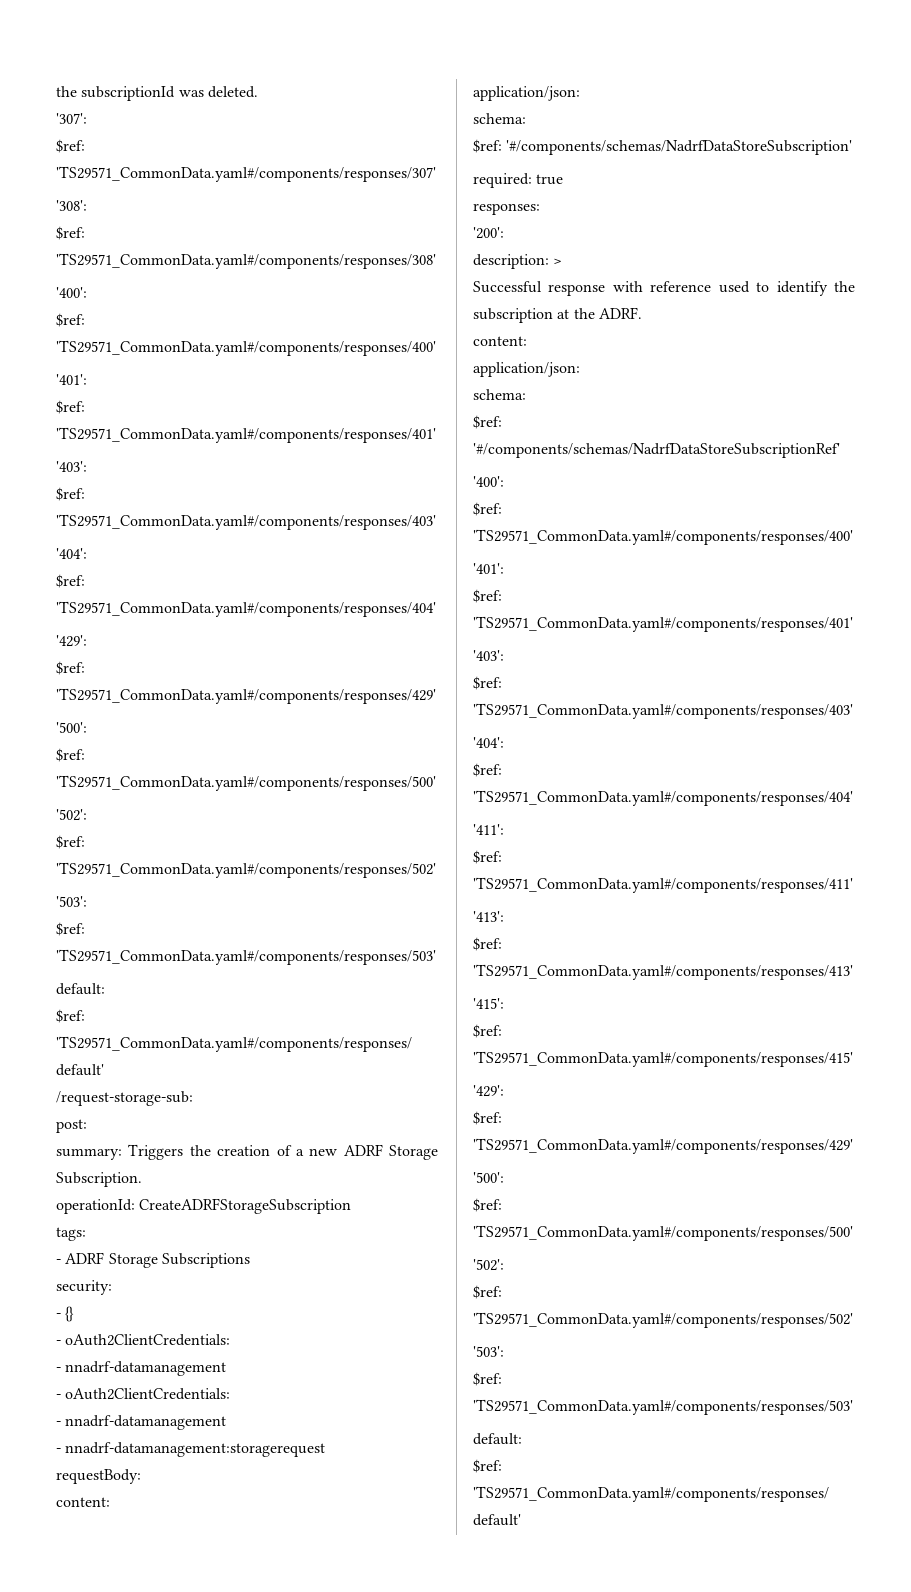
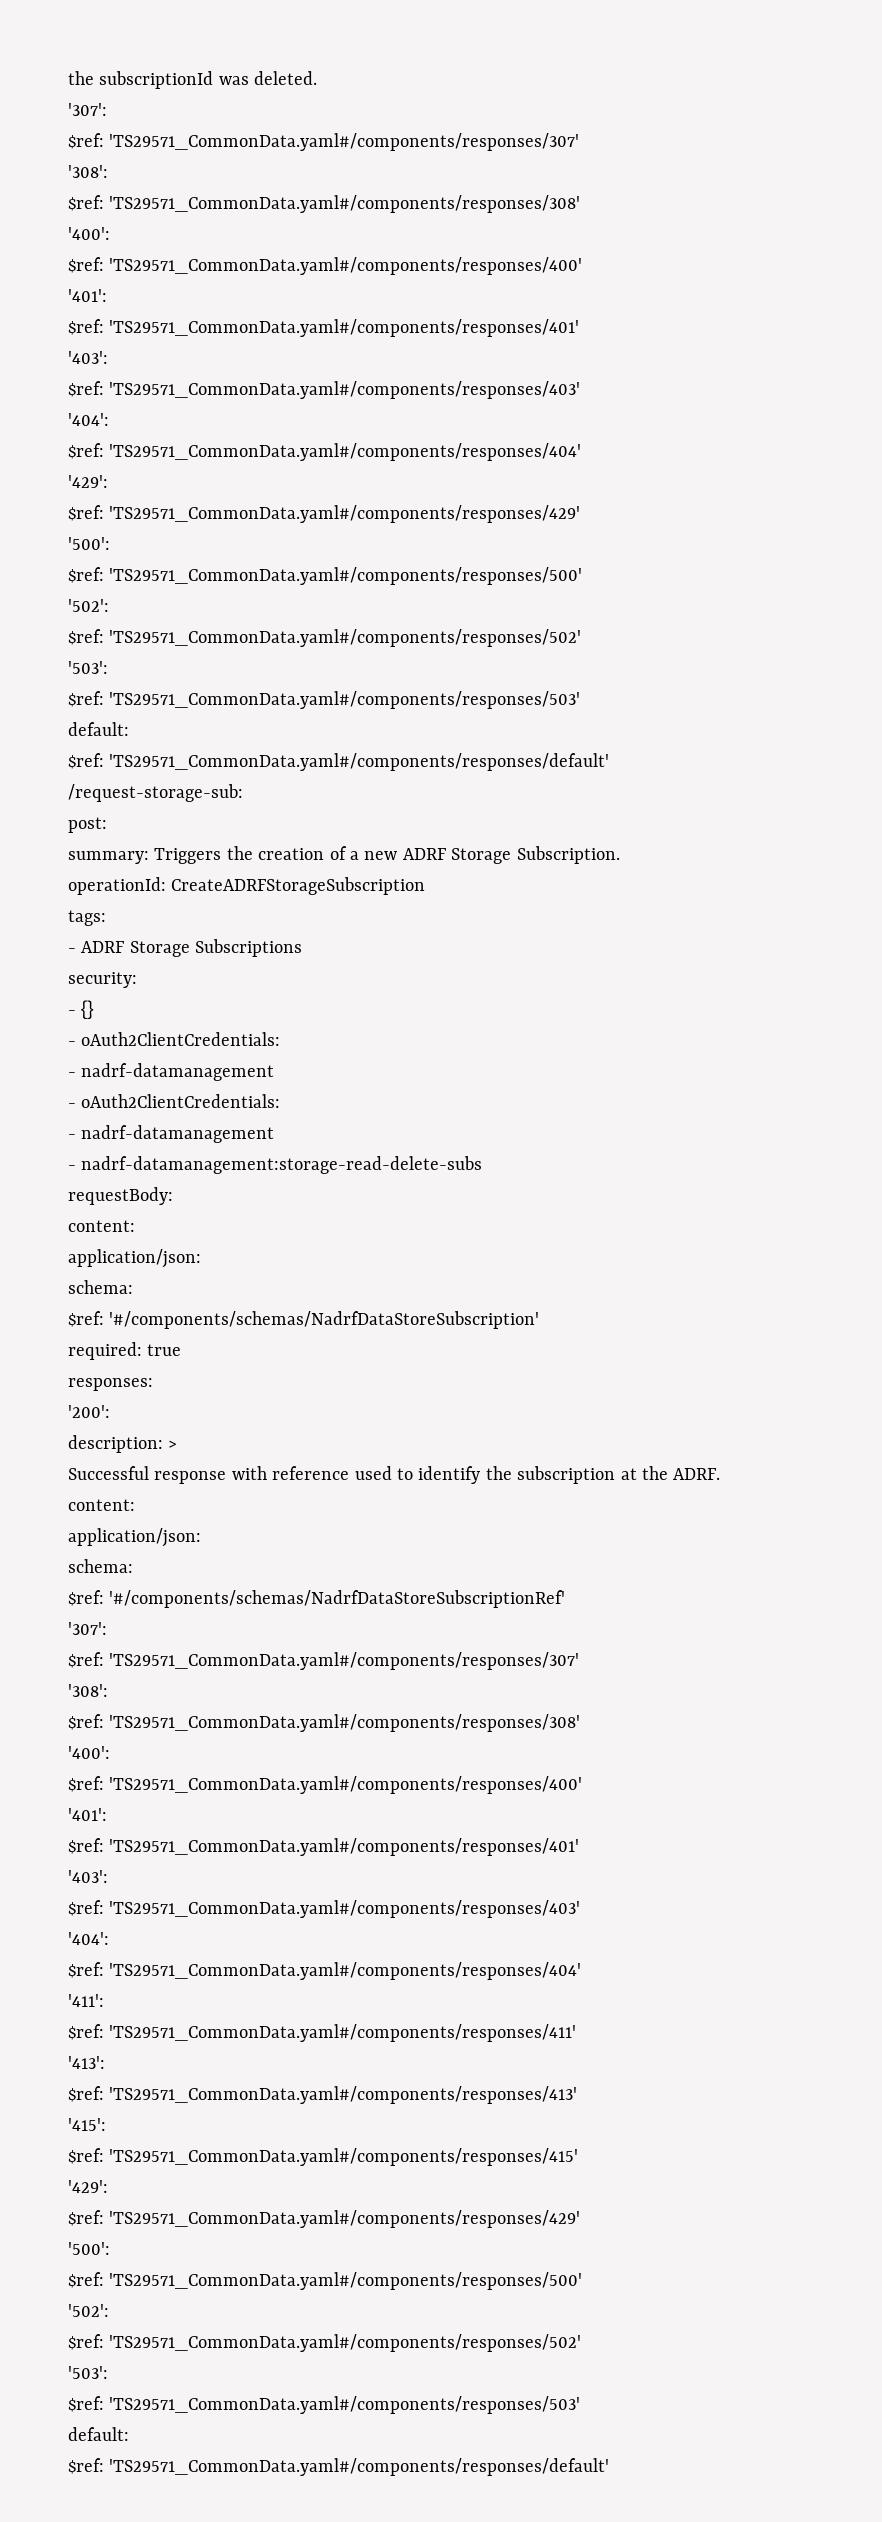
[65,1361,227,1376] [56,1388,231,1400] [56,1415,227,1430] [56,1442,326,1457] nnadrf-datamanagement // - oAuth2ClientCredentials: // - nnadrf-datamanagement // - nnadrf-datamanagement:storagerequest -> [81,1063,275,1081] [68,1094,281,1108] [68,1125,275,1143] [68,1156,483,1174] nadrf-datamanagement // - oAuth2ClientCredentials: // - nadrf-datamanagement // - nadrf-datamanagement:storage-read-delete-subs
(840, 450) none -> [68,1622,107,1635] [68,1652,580,1670] [68,1684,108,1697] [68,1714,581,1732] // '307': // $ref: 'TS29571_CommonData.yaml#/components/responses/307' // '308': // $ref: 'TS29571_CommonData.yaml#/components/responses/308'

